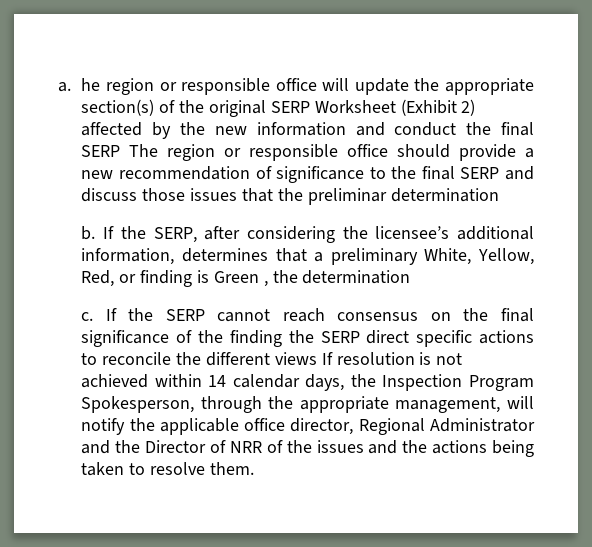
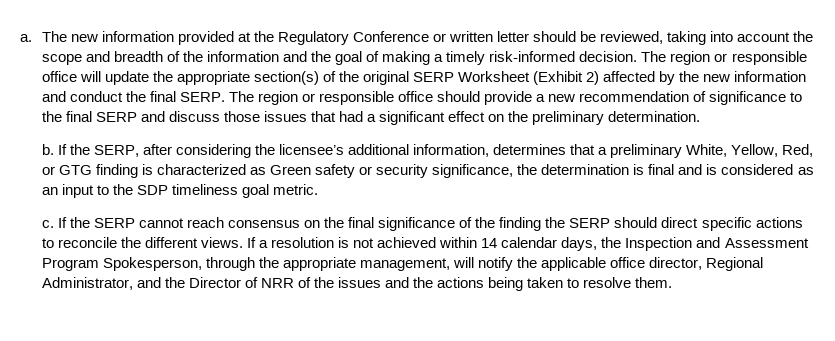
[81,78,101,91] he -> [41,31,814,45] [41,51,667,65] The new information provided at the Regulatory Conference or written letter should be reviewed, taking into account the scope and breadth of the information and the goal of making a timely risk-informed decision. The
[81,145,121,157] SERP -> [179,92,225,102] SERP.
[277,188,499,205] the preliminar determination -> [338,111,701,125] had a significant effect on the preliminary determination.
(137, 278) none -> [58,165,92,175] GTG
[213,270,411,287] Green , the determination -> [156,164,814,178] [41,184,318,198] characterized as Green safety or security significance, the determination is final and is considered as an input to the SDP timeliness goal metric.
(360, 337) none -> [614,217,658,228] should
[274,352,333,365] views If -> [200,237,268,248] views. If a
(463, 382) none -> [696,237,809,248] and Assessment
[430,418,535,432] Administrator -> [41,277,133,290] Administrator,

